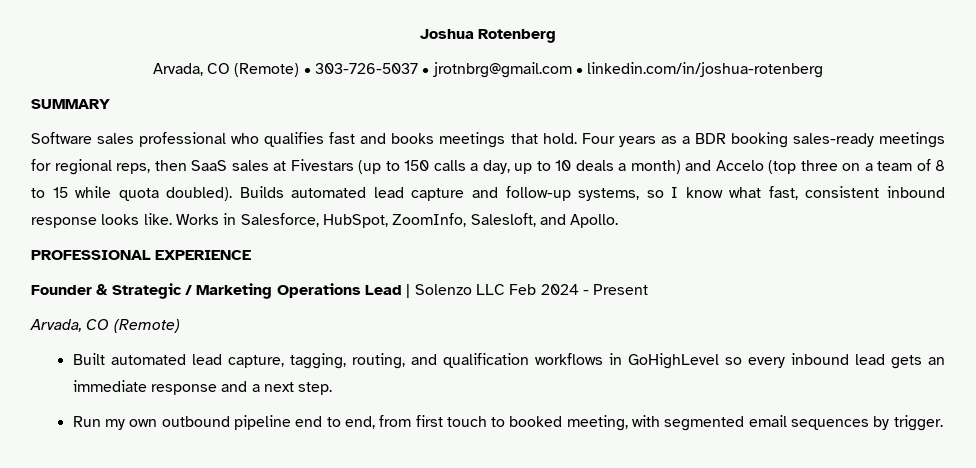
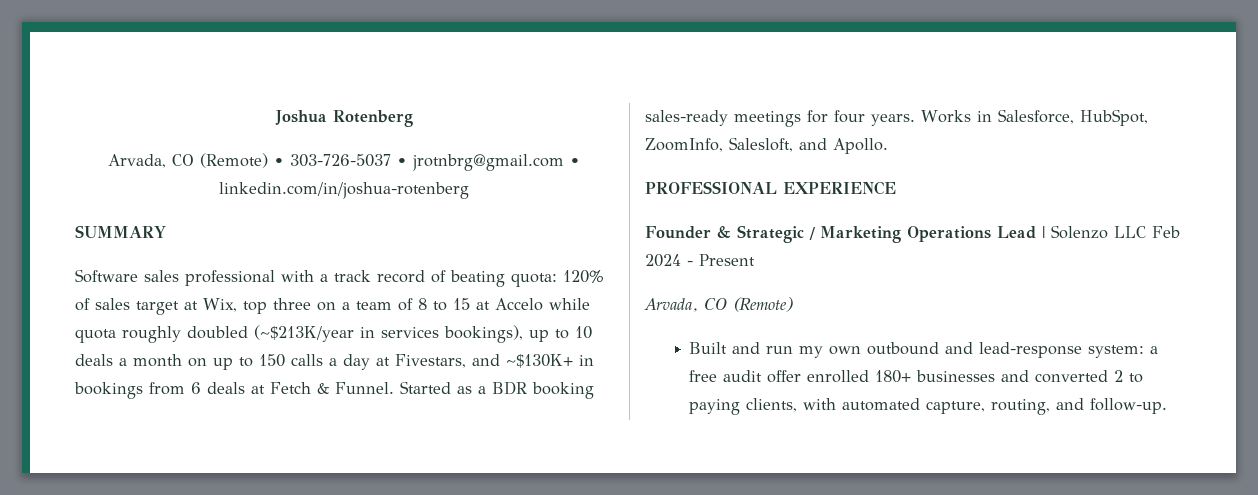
[231,132,945,148] [31,159,796,175] who qualifies fast and books meetings that hold. Four years as a BDR booking sales-ready meetings for regional reps, then SaaS sales at Fivestars (up to 150 calls a day, up to 10 deals a month) and Accelo (top -> [281,270,604,287] [75,298,267,315] with a track record of beating quota: 120% of sales target at Wix, top
[75,186,945,201] [31,213,172,228] while quota doubled). Builds automated lead capture and follow-up systems, so I know what fast, consistent inbound response looks like. -> [476,298,590,311] [75,325,592,343] [75,354,594,370] [74,381,594,399] [645,110,915,127] at Accelo while quota roughly doubled (~$213K/year in services bookings), up to 10 deals a month on up to 150 calls a day at Fivestars, and ~$130K+ in bookings from 6 deals at Fetch & Funnel. Started as a BDR booking sales-ready meetings for four years.
[110,353,945,369] [72,380,333,395] [72,415,943,431] automated lead capture, tagging, routing, and qualification workflows in GoHighLevel so every inbound lead gets an immediate response and a next step. // Run my own outbound pipeline end to end, from first touch to booked meeting, with segmented email sequences by trigger. -> [732,342,1159,358] [689,370,1144,383] [689,398,1168,415] and run my own outbound and lead-response system: a free audit offer enrolled 180+ businesses and converted 2 to paying clients, with automated capture, routing, and follow-up.

